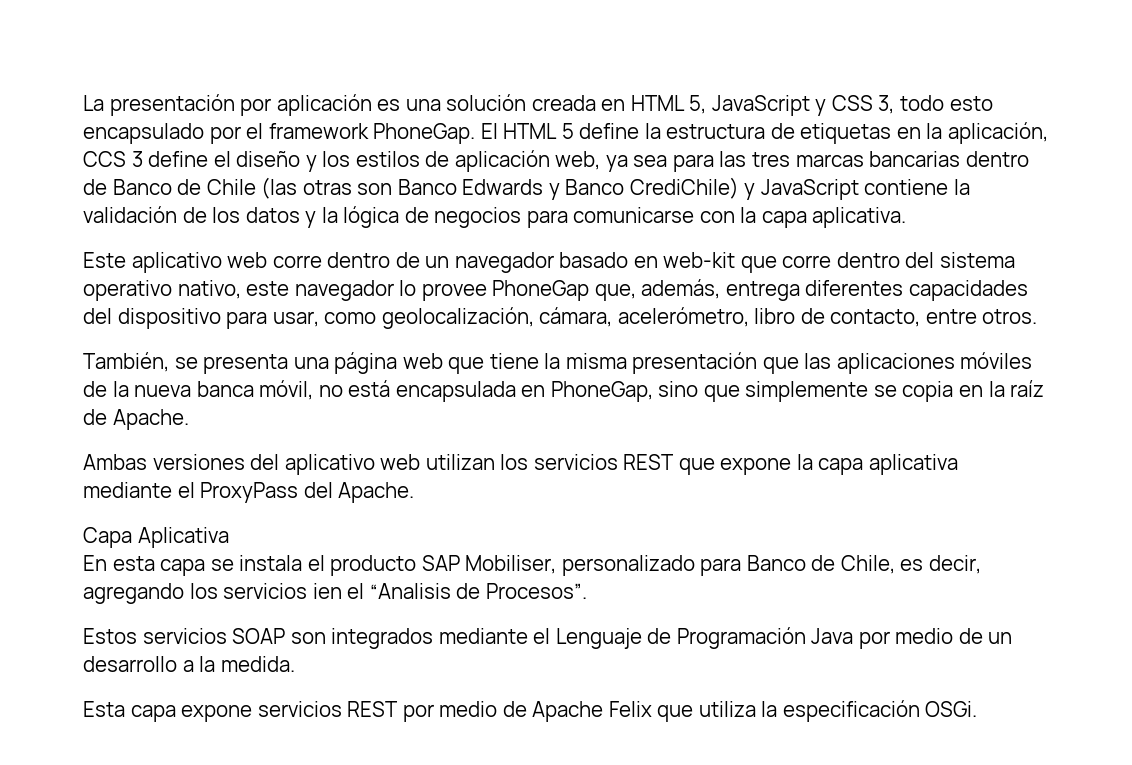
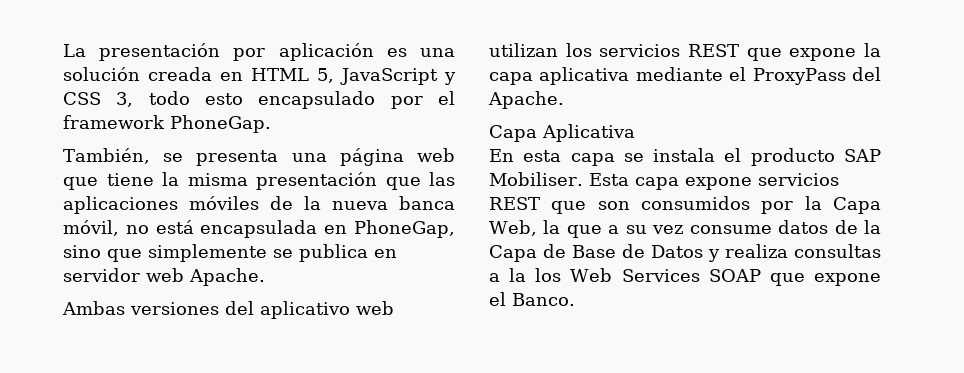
[480,122,1049,144] [83,150,1029,172] [83,177,971,200] [83,206,907,228] [83,252,1016,273] [83,279,1028,301] [83,307,1038,329] El HTML 5 define la estructura de etiquetas en la aplicación, CCS 3 define el diseño y los estilos de aplicación web, ya sea para las tres marcas bancarias dentro de Banco de Chile (las otras son Banco Edwards y Banco CrediChile) y JavaScript contiene la validación de los datos y la lógica de negocios para comunicarse con la capa aplicativa. // Este aplicativo web corre dentro de un navegador basado en web-kit que corre dentro del sistema operativo nativo, este navegador lo provee PhoneGap que, además, entrega diferentes capacidades del dispositivo para usar, como geolocalización, cámara, acelerómetro, libro de contacto, entre otros. -> (271, 124) none
[902,380,1045,402] [83,409,107,425] copia en la raíz de -> [299,244,397,262] [63,268,184,282] publica en servidor web
[465,555,982,576] [83,583,587,604] [83,627,1013,649] [83,656,295,672] Mobiliser, personalizado para Banco de Chile, es decir, agregando los servicios ien el “Analisis de Procesos”. // Estos servicios SOAP son integrados mediante el Lenguaje de Programación Java por medio de un desarrollo a la medida. // -> [489,172,583,186] Mobiliser.
[402,700,978,722] por medio de Apache Felix que utiliza la especificación OSGi. -> [551,196,881,214] [489,220,881,238] [489,244,881,262] [489,268,881,286] [489,292,575,306] que son consumidos por la Capa Web, la que a su vez consume datos de la Capa de Base de Datos y realiza consultas a la los Web Services SOAP que expone el Banco.

